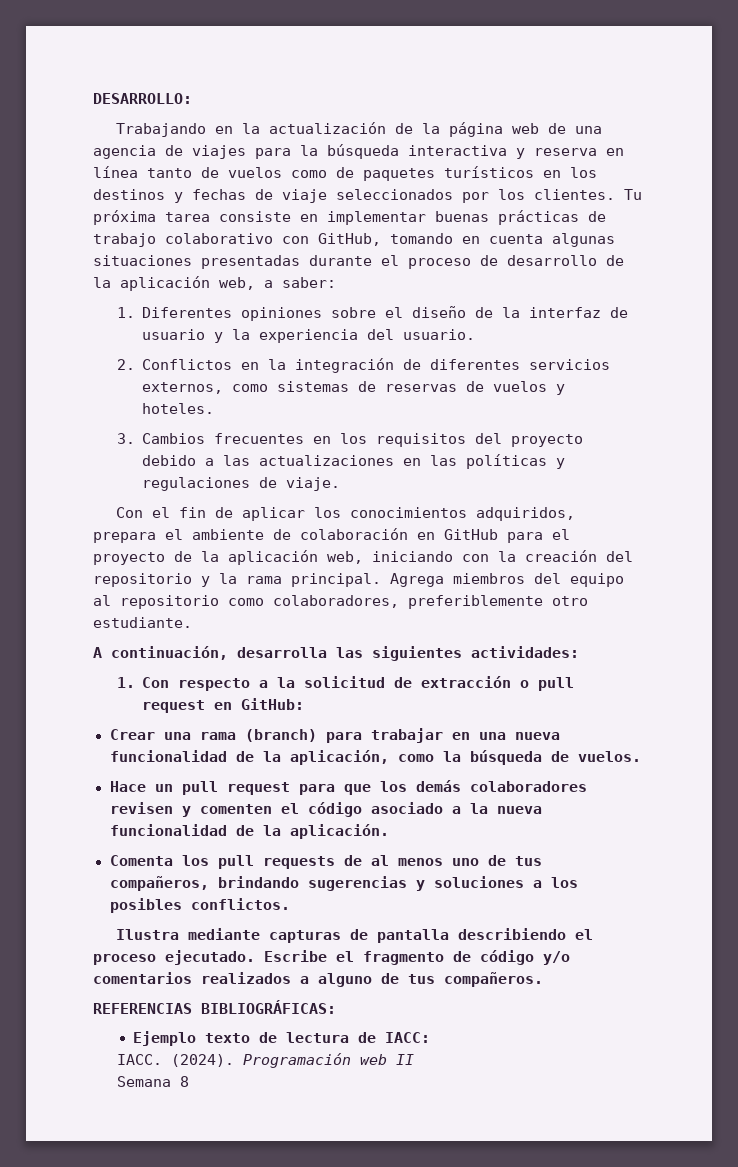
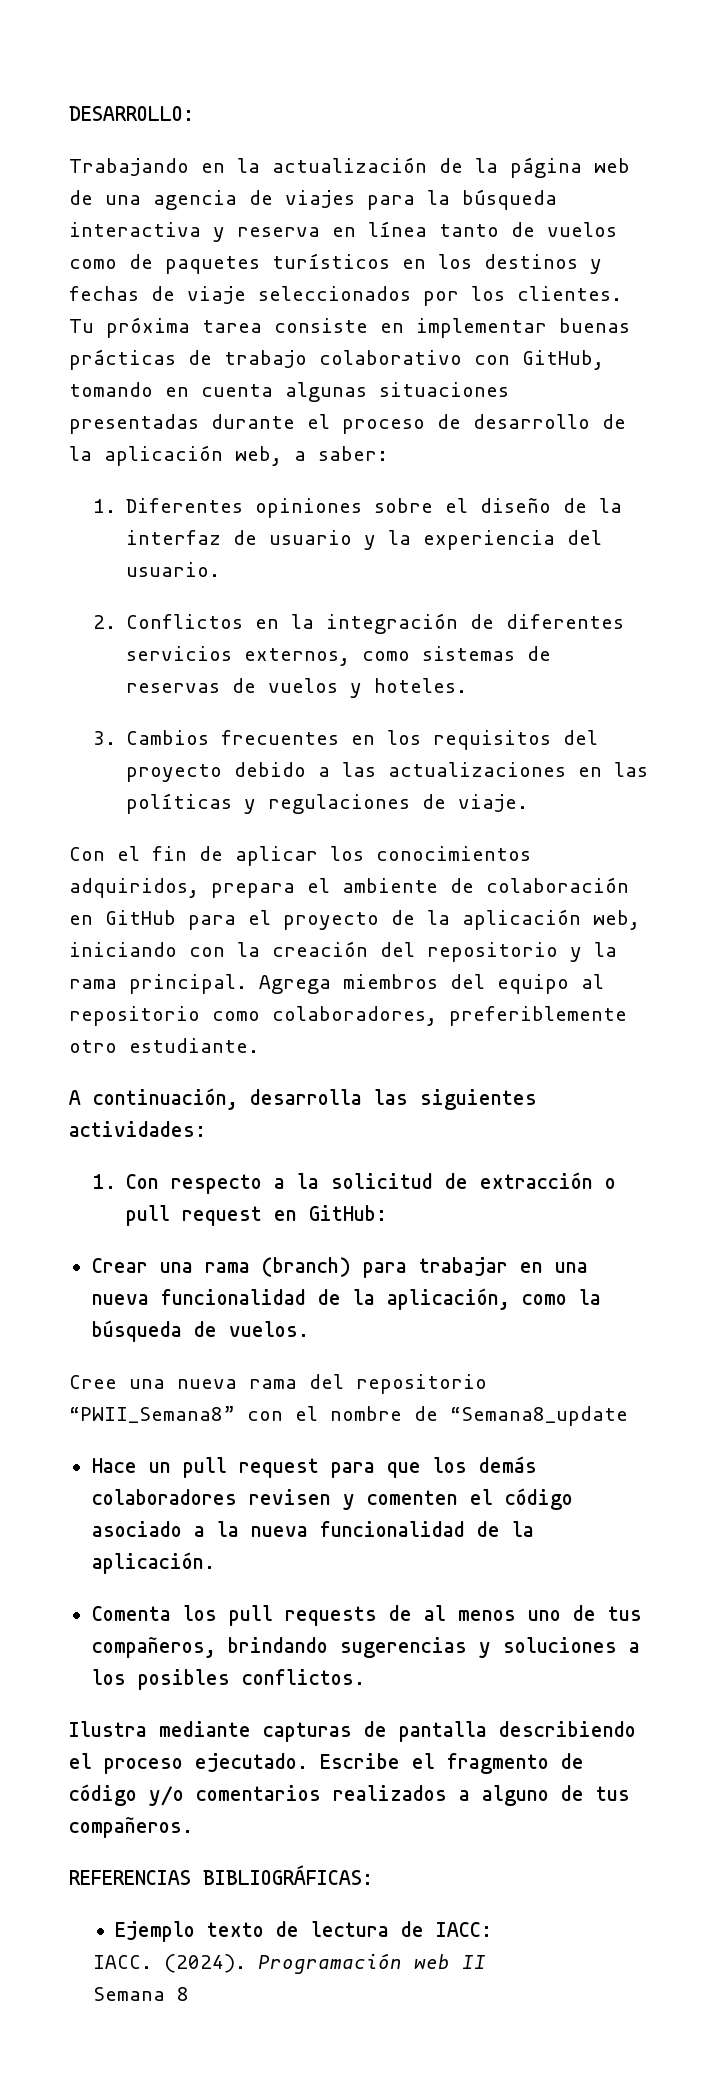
(641, 756) none -> [69,1374,487,1394] [69,1406,628,1426] // Cree una nueva rama del repositorio “PWII_Semana8” con el nombre de “Semana8_update

